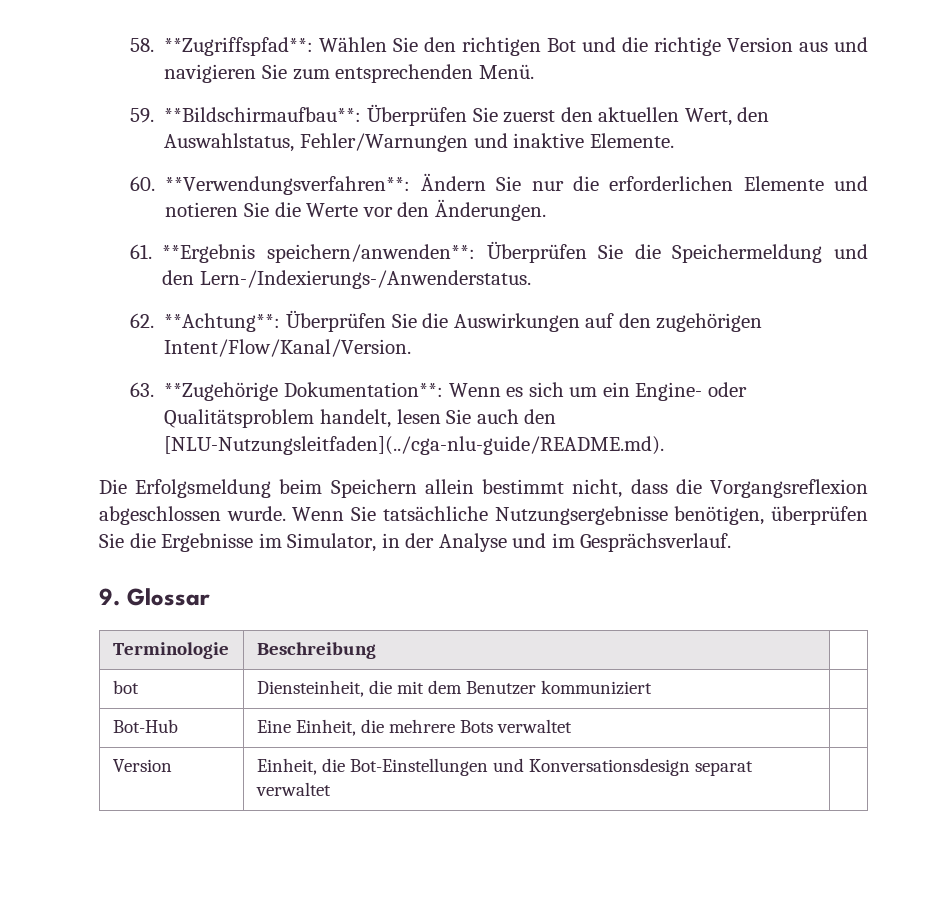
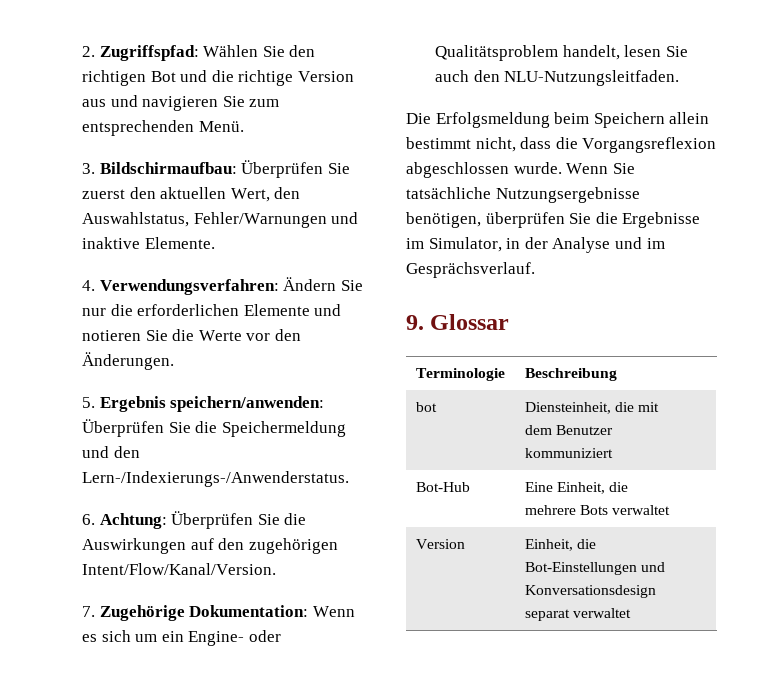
[130,37,314,56] 58. **Zugriffspfad**: -> [81,45,199,61] 2. Zugriffspfad:
[130,107,362,123] 59. **Bildschirmaufbau**: -> [81,162,237,174] 3. Bildschirmaufbau:
[130,176,411,195] 60. **Verwendungsverfahren**: -> [81,279,279,295] 4. Verwendungsverfahren:
[130,244,476,263] 61. **Ergebnis speichern/anwenden**: -> [81,396,325,412] 5. Ergebnis speichern/anwenden:
[130,313,281,332] 62. **Achtung**: -> [81,513,167,529] 6. Achtung:
[130,382,444,401] 63. **Zugehörige Dokumentation**: -> [81,605,309,621] 7. Zugehörige Dokumentation:
[164,436,665,455] [NLU-Nutzungsleitfaden](../cga-nlu-guide/README.md). -> [504,70,680,86] NLU-Nutzungsleitfaden.

